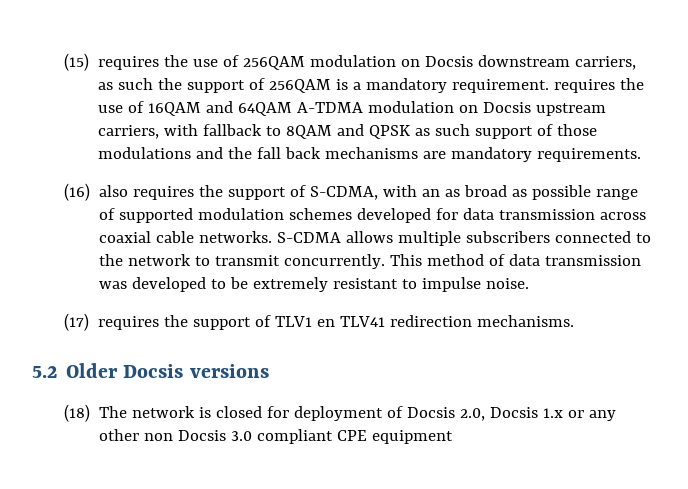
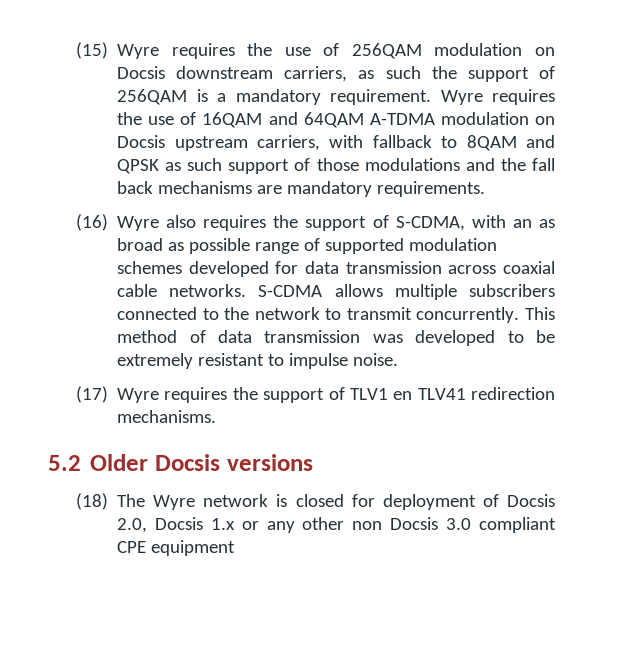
(90, 62) none -> [117,44,160,59] Wyre
(550, 86) none -> [440,90,483,105] Wyre
(91, 192) none -> [117,216,160,231] Wyre
(90, 322) none -> [117,388,160,403] Wyre
(128, 412) none -> [153,495,196,510] Wyre

